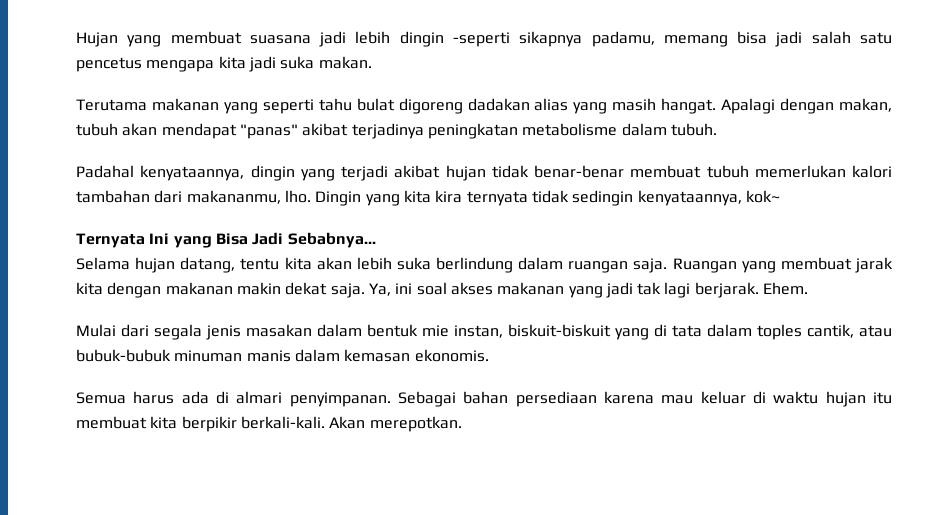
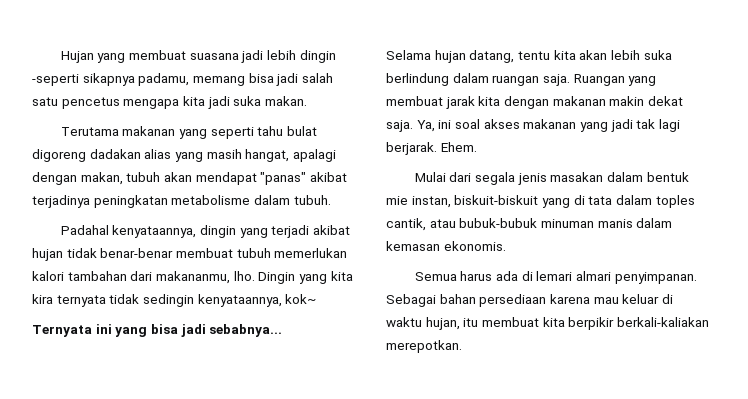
[661,98,776,114] hangat. Apalagi -> [245,149,336,162] hangat, apalagi
[149,232,376,248] Ini yang Bisa Jadi Sebabnya... -> [95,324,283,337] ini yang bisa jadi sebabnya...
(230, 397) none -> [536,271,573,281] lemari
[825,391,866,407] hujan -> [425,317,460,330] hujan,
[240,416,366,429] berkali-kali. Akan -> [616,317,709,327] berkali-kaliakan

